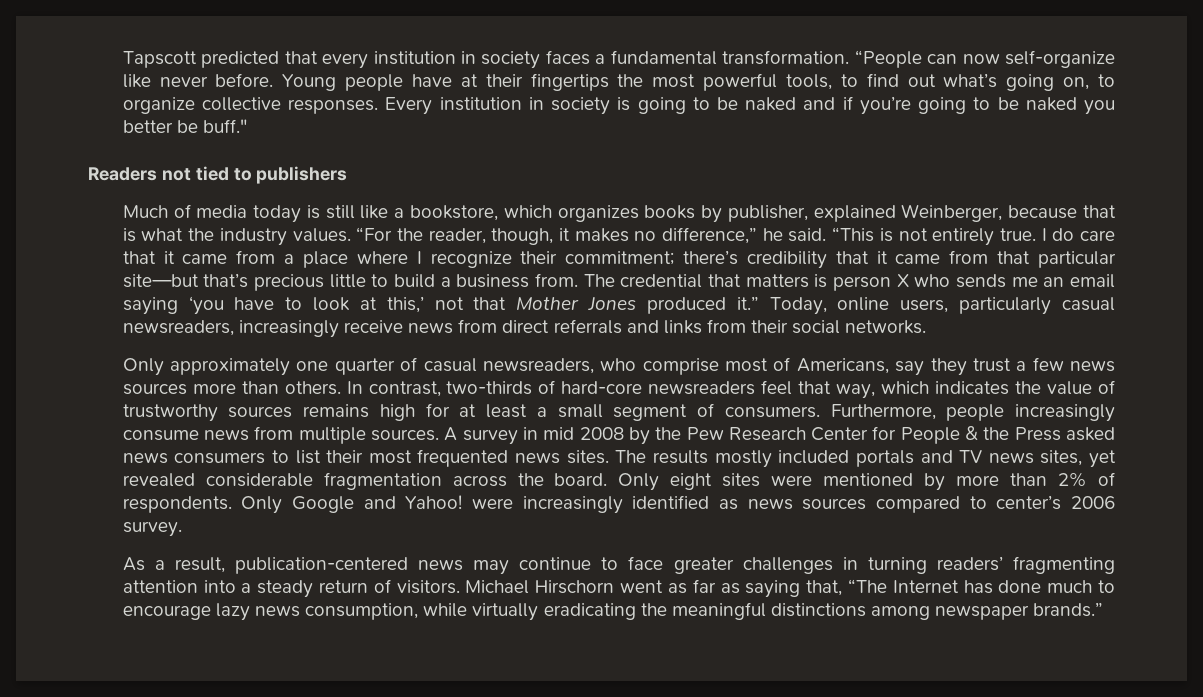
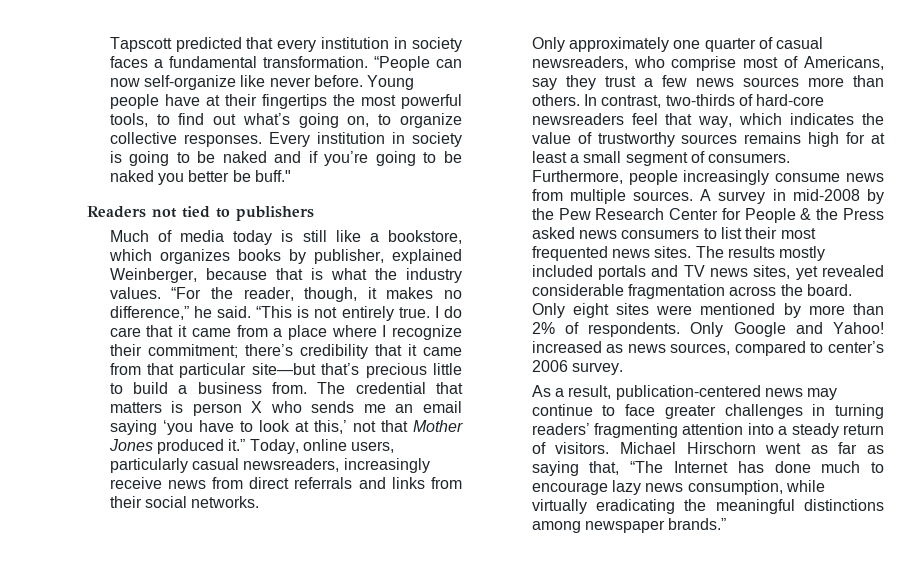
[543,427,624,440] mid 2008 -> [792,189,860,201] mid-2008
[472,495,710,514] were increasingly identified -> [531,341,602,353] increased
[802,498,867,510] sources -> [670,343,731,355] sources,

